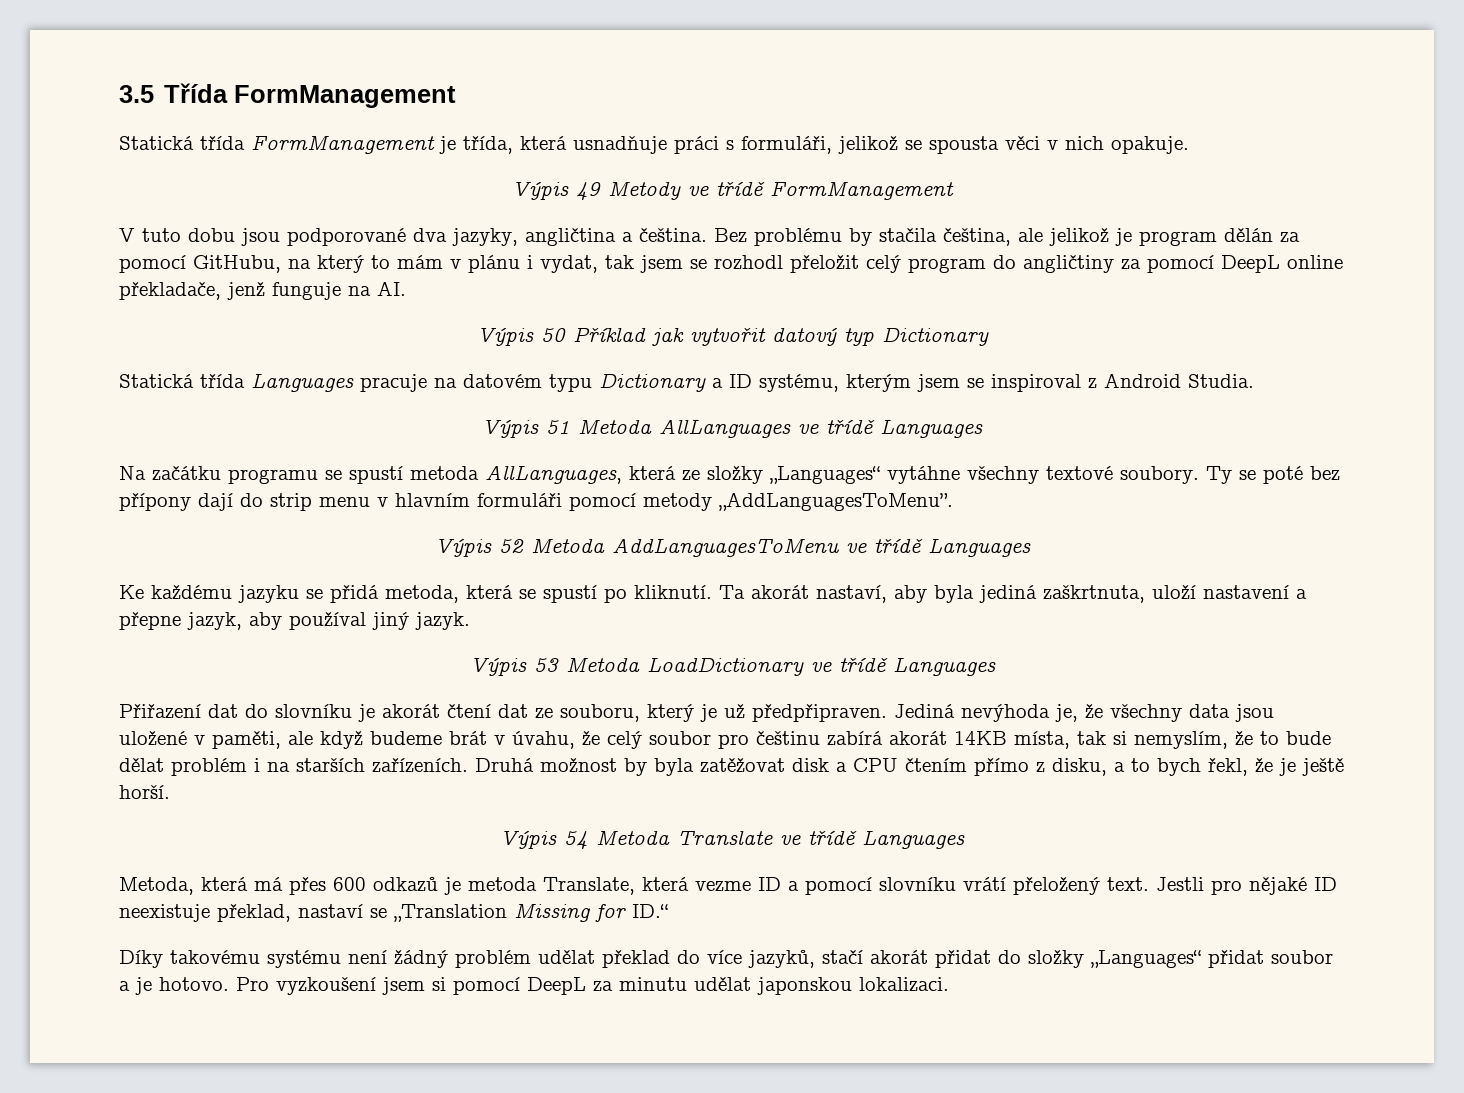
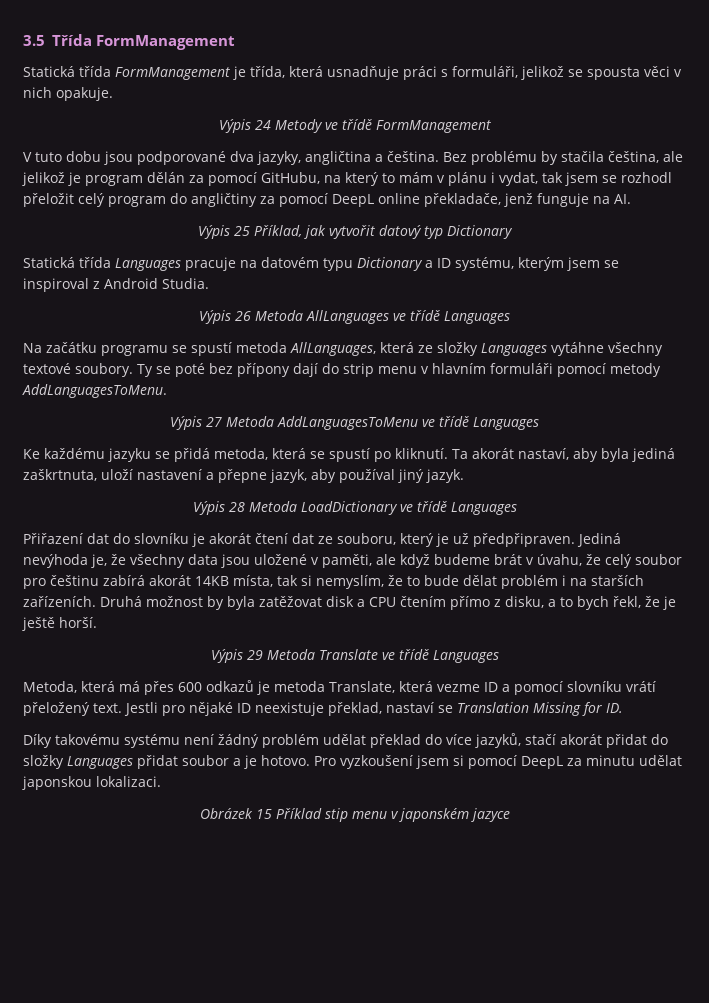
[576,182,601,201] 49 -> [254,120,271,130] 24
[540,327,646,342] 50 Příklad -> [234,225,302,237] 25 Příklad,
[546,420,570,434] 51 -> [235,311,251,321] 26
[770,466,880,484] „Languages“ -> [481,343,547,356] Languages
[719,492,953,511] [434,538,524,557] „AddLanguagesToMenu”. // Výpis 52 -> [22,384,167,398] [170,416,223,430] AddLanguagesToMenu. // Výpis 27
[533,658,559,672] 53 -> [228,502,245,512] 28
[564,831,588,850] 54 -> [246,650,263,660] 29
[394,904,507,922] „Translation -> [457,702,529,713] Translation
[632,904,668,918] ID.“ -> [606,703,623,713] ID.
[1091,950,1201,968] „Languages“ -> [67,756,133,769] Languages
(949, 984) none -> [199,808,510,822] // Obrázek 15 Příklad stip menu v japonském jazyce

